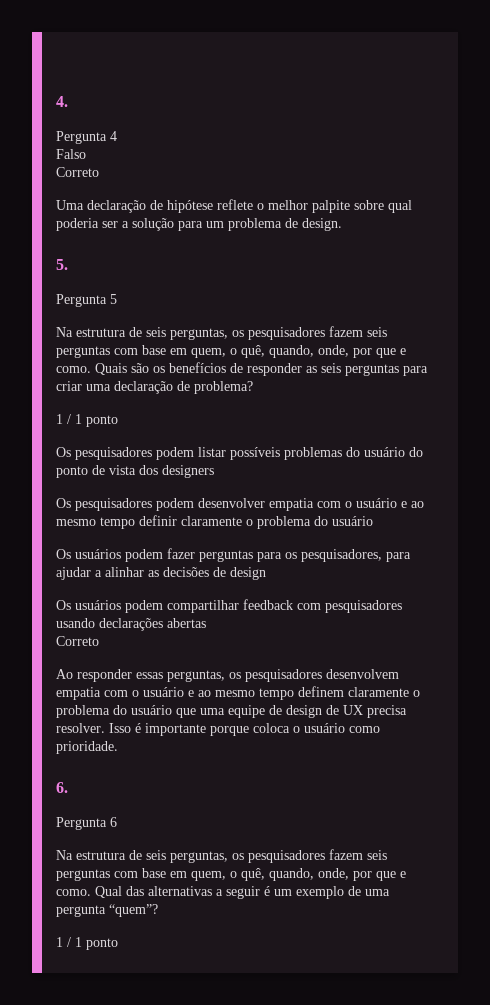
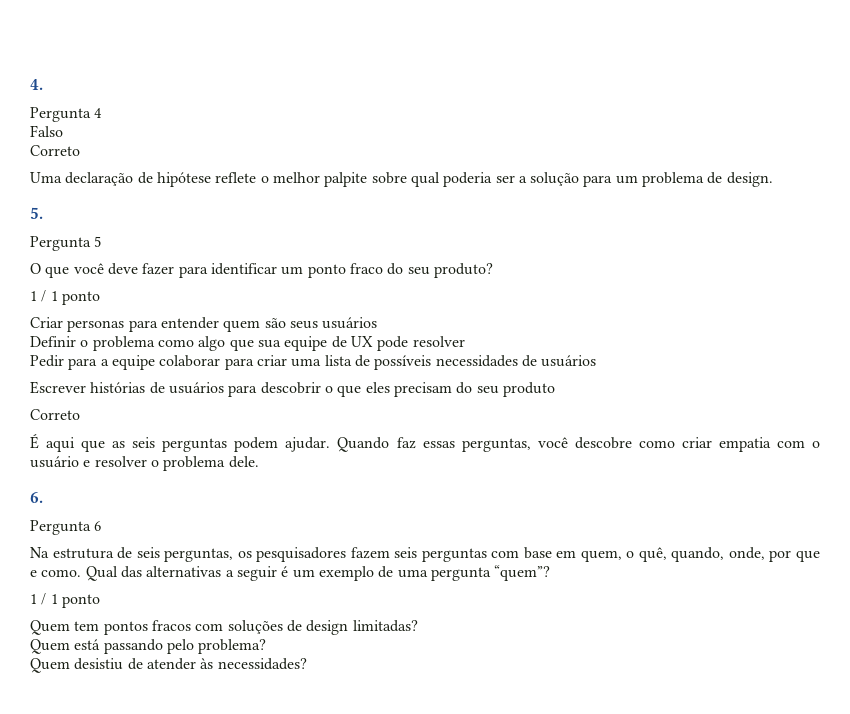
[56,326,387,340] [56,345,406,358] [56,362,428,376] [56,381,253,394] [56,414,118,427] [56,447,423,460] [56,465,214,478] [56,498,424,511] [56,515,373,529] [56,548,411,562] [56,567,266,580] [56,599,402,613] [56,618,206,631] [56,636,99,646] [56,669,399,682] [56,686,420,700] [56,705,407,718] [56,723,380,736] [56,741,118,754] Na estrutura de seis perguntas, os pesquisadores fazem seis perguntas com base em quem, o quê, quando, onde, por que e como. Quais são os benefícios de responder as seis perguntas para criar uma declaração de problema? // 1 / 1 ponto // Os pesquisadores podem listar possíveis problemas do usuário do ponto de vista dos designers // Os pesquisadores podem desenvolver empatia com o usuário e ao mesmo tempo definir claramente o problema do usuário // Os usuários podem fazer perguntas para os pesquisadores, para ajudar a alinhar as decisões de design // Os usuários podem compartilhar feedback com pesquisadores usando declarações abertas // Correto // Ao responder essas perguntas, os pesquisadores desenvolvem empatia com o usuário e ao mesmo tempo definem claramente o problema do usuário que uma equipe de design de UX precisa resolver. Isso é importante porque coloca o usuário como prioridade. -> [30,263,493,278] [30,290,100,305] [30,317,378,332] [30,336,465,351] [30,355,597,370] [30,381,555,397] [30,409,80,420] [30,434,820,452] [30,456,259,471] O que você deve fazer para identificar um ponto fraco do seu produto? // 1 / 1 ponto // Criar personas para entender quem são seus usuários // Definir o problema como algo que sua equipe de UX pode resolver // Pedir para a equipe colaborar para criar uma lista de possíveis necessidades de usuários // Escrever histórias de usuários para descobrir o que eles precisam do seu produto // Correto // É aqui que as seis perguntas podem ajudar. Quando faz essas perguntas, você descobre como criar empatia com o usuário e resolver o problema dele.
(118, 944) none -> [30,620,418,635] [30,639,267,654] [30,658,307,673] // Quem tem pontos fracos com soluções de design limitadas? // Quem está passando pelo problema? // Quem desistiu de atender às necessidades?

